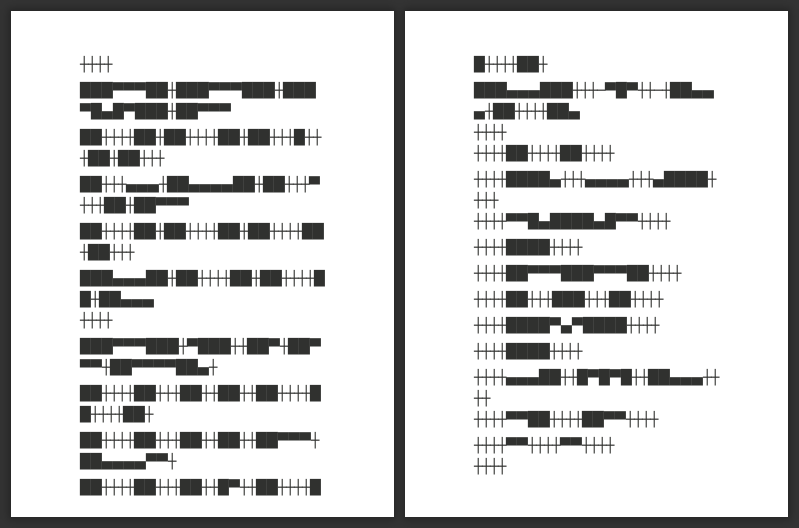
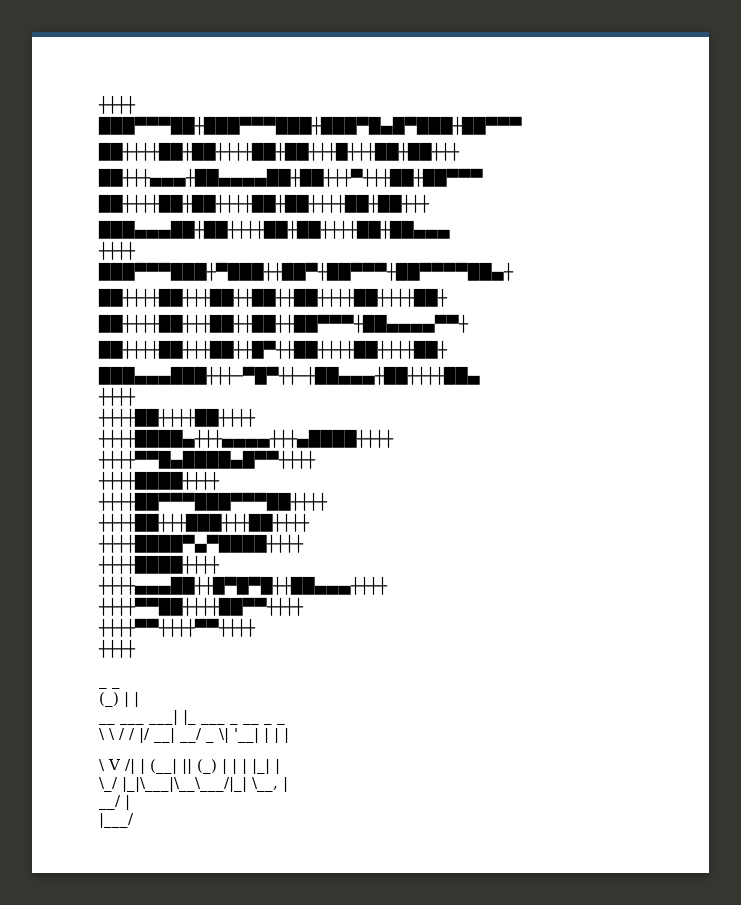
(507, 466) none -> [99,685,120,689] [99,692,139,707] [99,710,285,725] [99,728,289,743] [99,759,280,774] [99,777,288,792] [99,795,130,810] [99,813,134,828] // _ _ // (_) | | // __ ___ ___| |_ ___ _ __ _ _ // \ \ / / |/ __| __/ _ \| '__| | | | // \ V /| | (__| || (_) | | | |_| | // \_/ |_|\___|\__\___/|_| \__, | // __/ | // |___/

